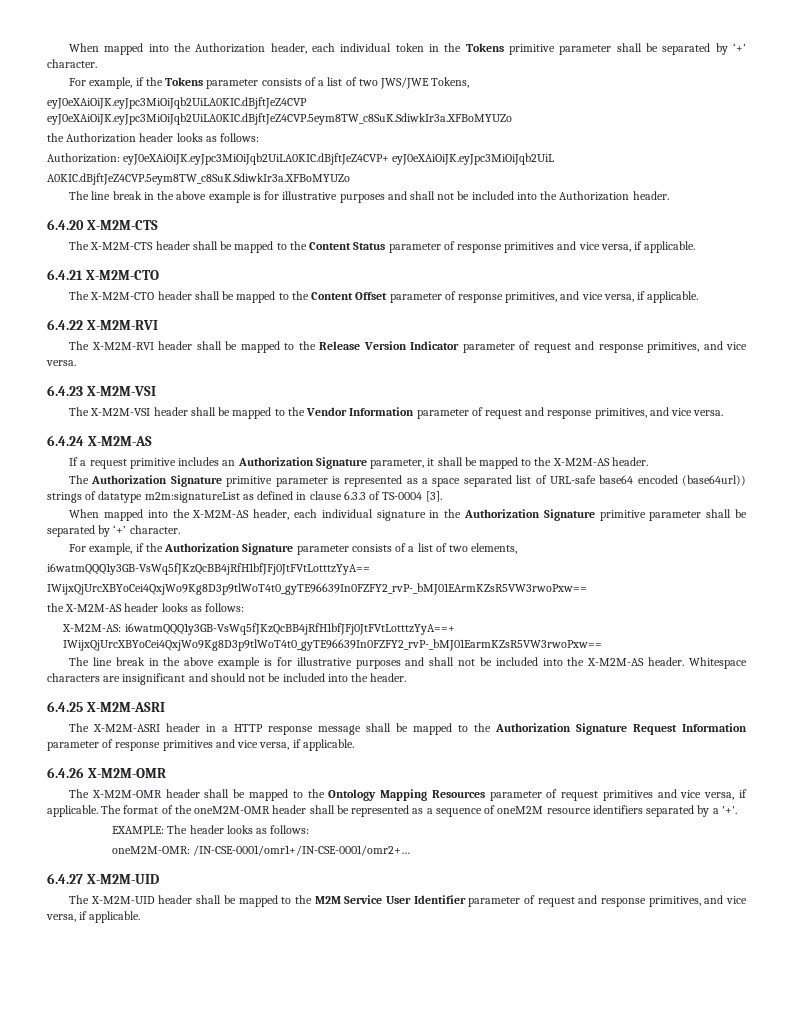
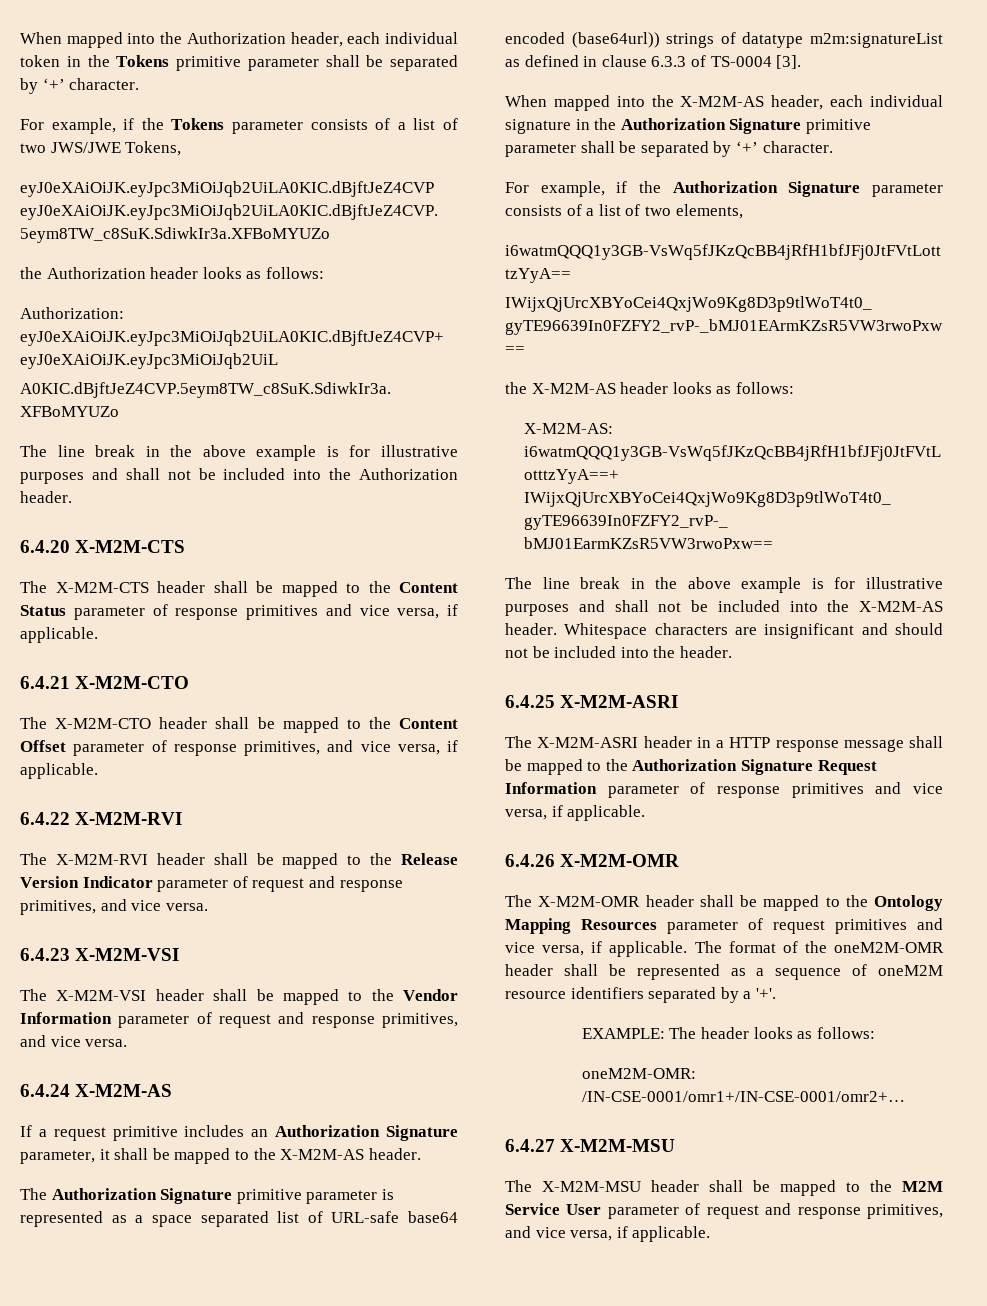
[86,874,159,884] [69,895,155,904] X-M2M-UID // The X-M2M-UID -> [560,1139,676,1152] [505,1180,641,1192] X-M2M-MSU // The X-M2M-MSU
[413,895,466,904] Identifier -> (602, 1209) none

